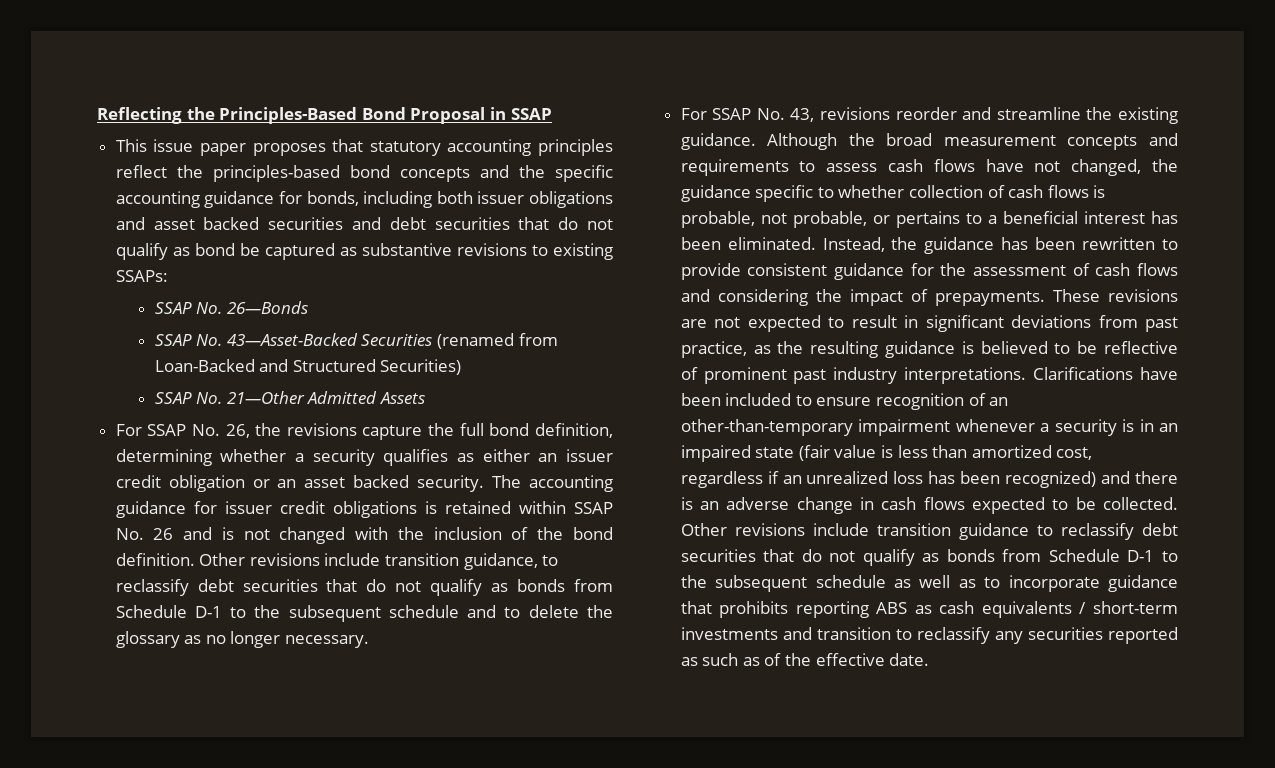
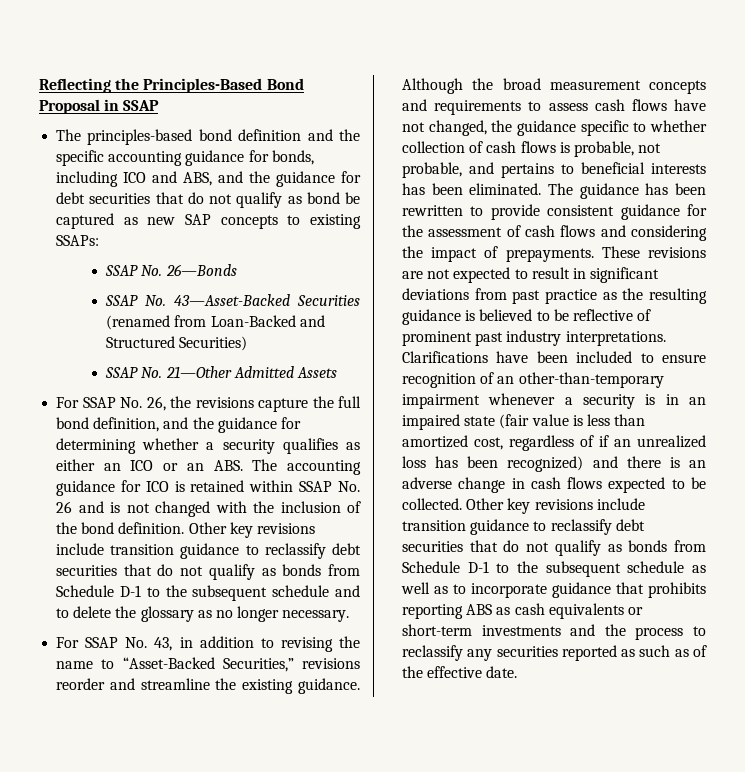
[115,139,613,156] [115,165,203,178] This issue paper proposes that statutory accounting principles reflect the -> [56,129,82,141] The
[399,167,470,182] concepts -> [238,129,302,141] definition
[436,191,613,208] [115,217,381,230] both issuer obligations and asset backed securities and -> [123,171,361,187] ICO and ABS, and the guidance for
[361,243,527,256] substantive revisions -> [147,214,278,229] new SAP concepts
(613, 430) none -> [163,417,301,433] and the guidance for
[566,449,614,462] [115,475,485,492] issuer credit obligation or an asset backed security. -> [130,460,243,471] ICO or an ABS.
[224,501,417,518] issuer credit obligations -> [145,481,169,492] ICO
[249,553,538,570] revisions include transition guidance, -> [229,522,315,538] [56,543,240,559] key revisions include transition guidance
(815, 115) none -> [179,636,360,652] [56,657,294,672] in addition to revising the name to “Asset-Backed Securities,”
[872,215,890,224] or -> [469,162,495,174] and
[987,211,1145,224] a beneficial interest -> [581,162,706,174] beneficial interests
[822,237,918,252] Instead, the -> [548,183,574,195] The
[680,341,747,358] practice, -> [545,289,598,304] practice
(763, 479) none -> [580,435,595,447] of
(727, 529) none -> [507,498,531,514] key
[1079,602,1087,614] / -> [627,607,643,615] or
[816,627,891,640] transition -> [604,624,684,640] the process

